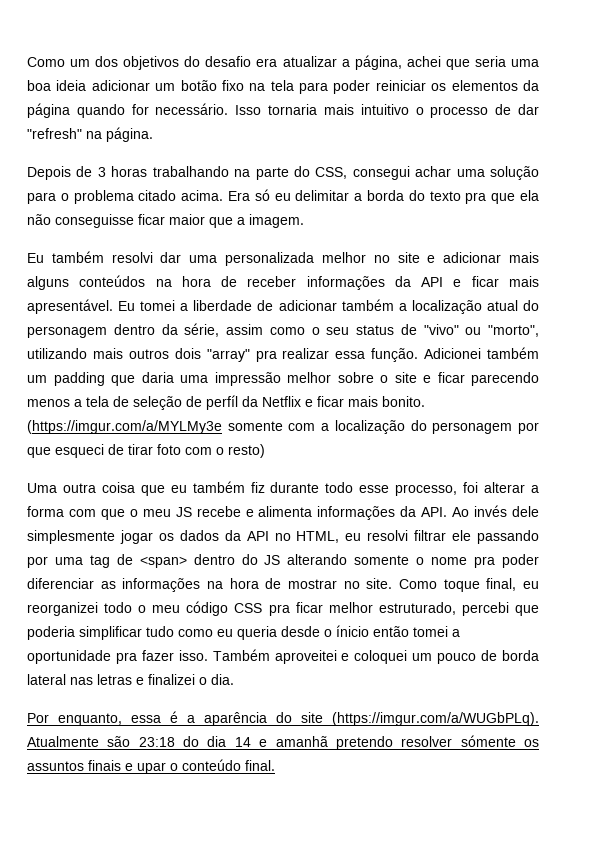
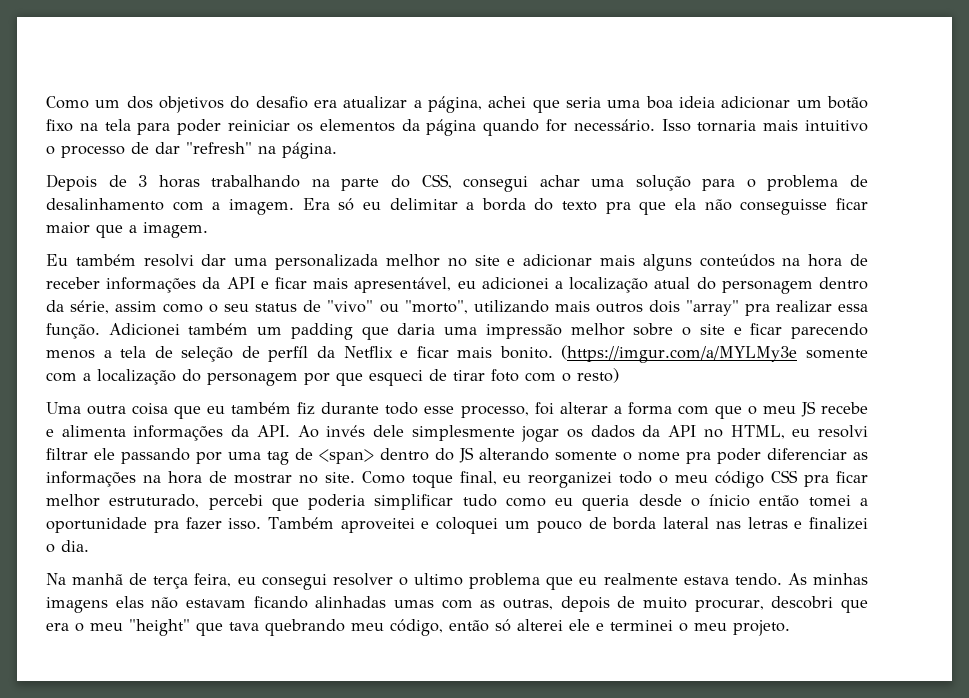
[138,190,224,201] citado acima. -> [850,175,868,187] [46,198,294,215] de desalinhamento com a imagem.
[27,299,394,314] apresentável. Eu tomei a liberdade de adicionar também -> [354,277,549,293] apresentável, eu adicionei
[27,711,539,726] [27,735,540,750] [27,759,275,774] Por enquanto, essa é a aparência do site (https://imgur.com/a/WUGbPLq). Atualmente são 23:18 do dia 14 e amanhã pretendo resolver sómente os assuntos finais e upar o conteúdo final. -> [46,573,869,590] [46,596,868,613] [46,619,790,636] Na manhã de terça feira, eu consegui resolver o ultimo problema que eu realmente estava tendo. As minhas imagens elas não estavam ficando alinhadas umas com as outras, depois de muito procurar, descobri que era o meu "height" que tava quebrando meu código, então só alterei ele e terminei o meu projeto.

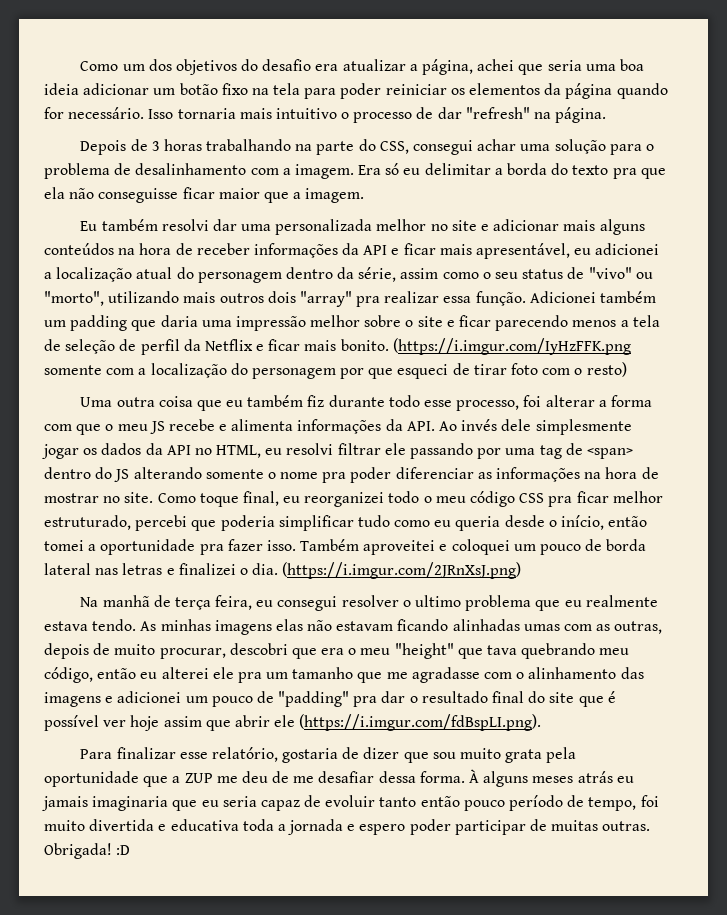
[268,346,309,362] perfíl -> [140,339,180,355] perfil
[561,345,798,363] (https://imgur.com/a/MYLMy3e -> [392,338,631,355] (https://i.imgur.com/IyHzFFK.png
[709,494,751,507] ínicio -> [561,515,605,530] início,
(89, 546) none -> [282,562,522,579] (https://i.imgur.com/2JRnXsJ.png)
[495,619,511,632] só -> [140,672,158,679] eu
[596,620,790,636] e terminei o meu projeto. -> [237,667,644,683] [44,691,616,707] [44,714,542,731] [80,747,577,763] [44,769,634,787] [42,795,659,811] [44,819,651,835] [44,843,131,859] pra um tamanho que me agradasse com o alinhamento das imagens e adicionei um pouco de "padding" pra dar o resultado final do site que é possível ver hoje assim que abrir ele (https://i.imgur.com/fdBspLI.png). // Para finalizar esse relatório, gostaria de dizer que sou muito grata pela oportunidade que a ZUP me deu de me desafiar dessa forma. À alguns meses atrás eu jamais imaginaria que eu seria capaz de evoluir tanto então pouco período de tempo, foi muito divertida e educativa toda a jornada e espero poder participar de muitas outras. Obrigada! :D

